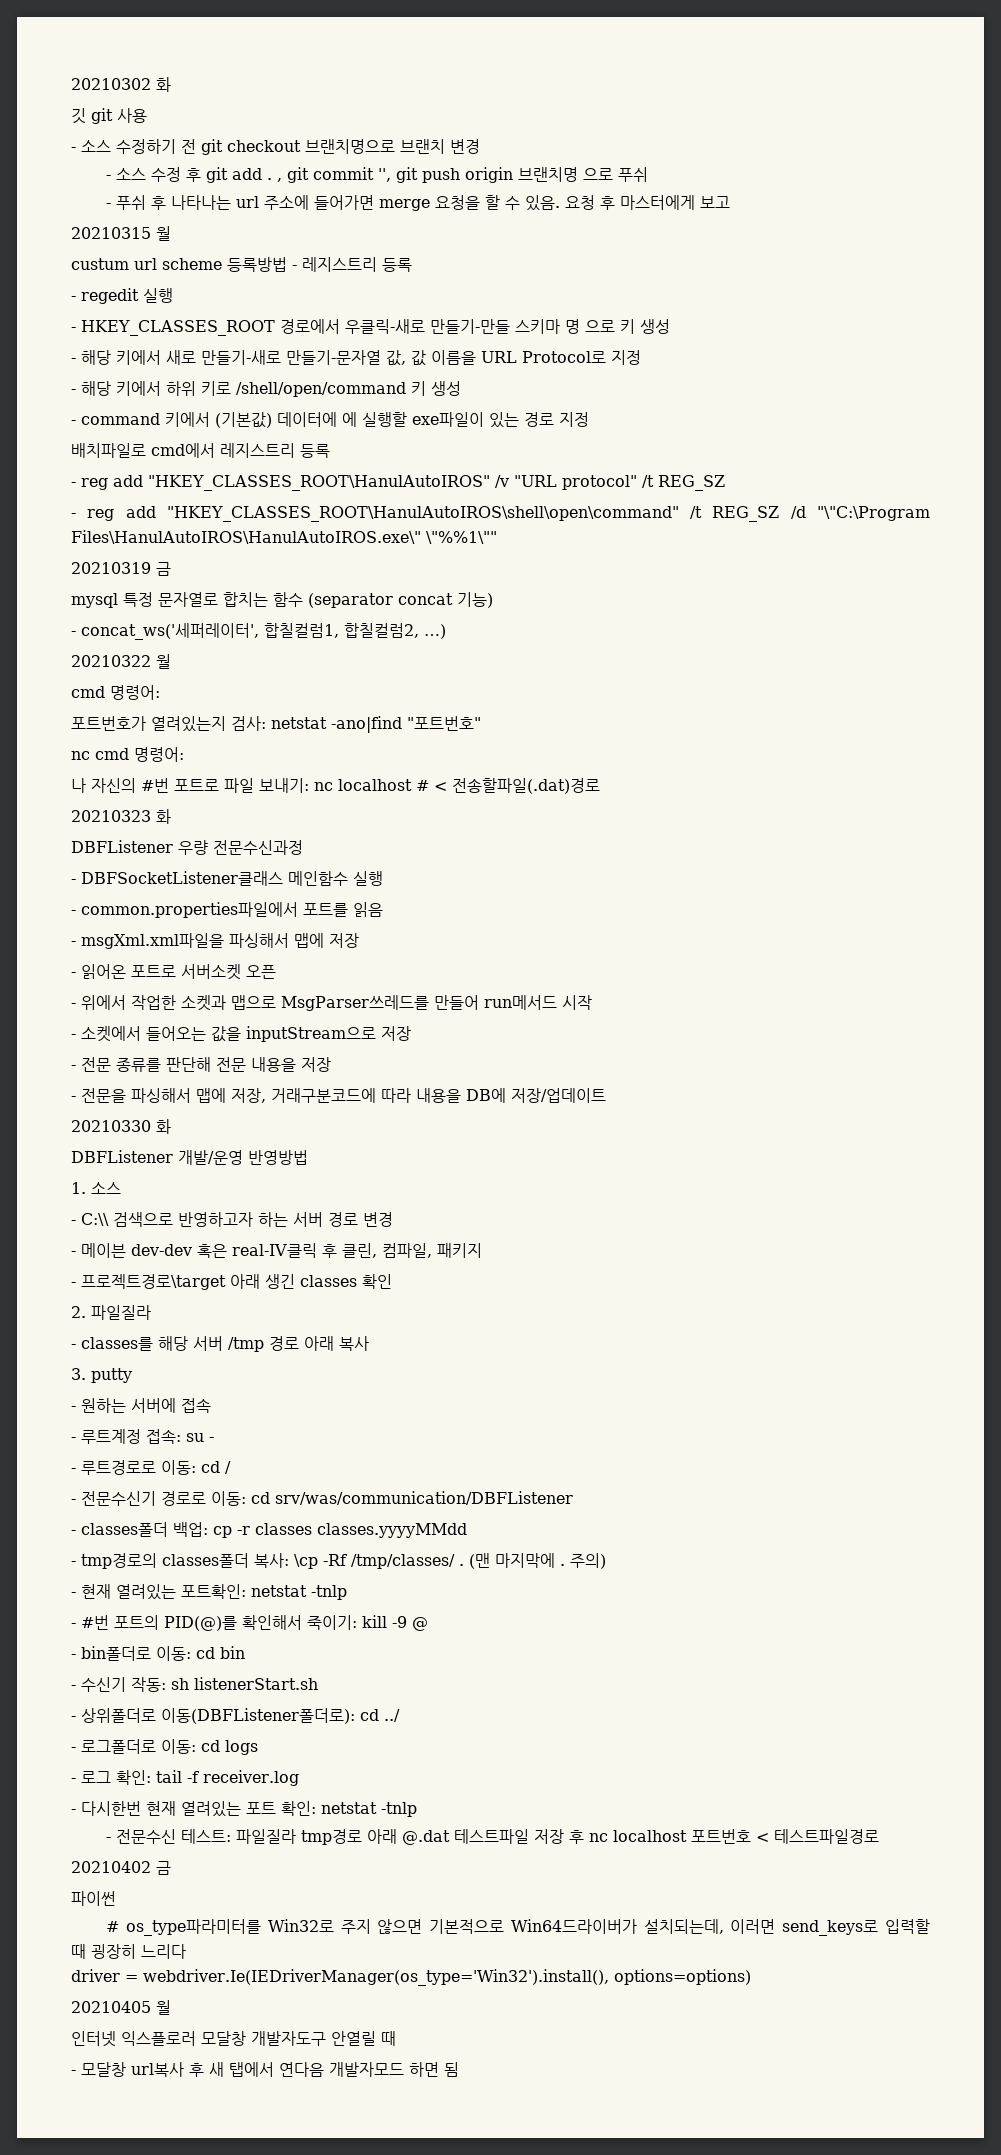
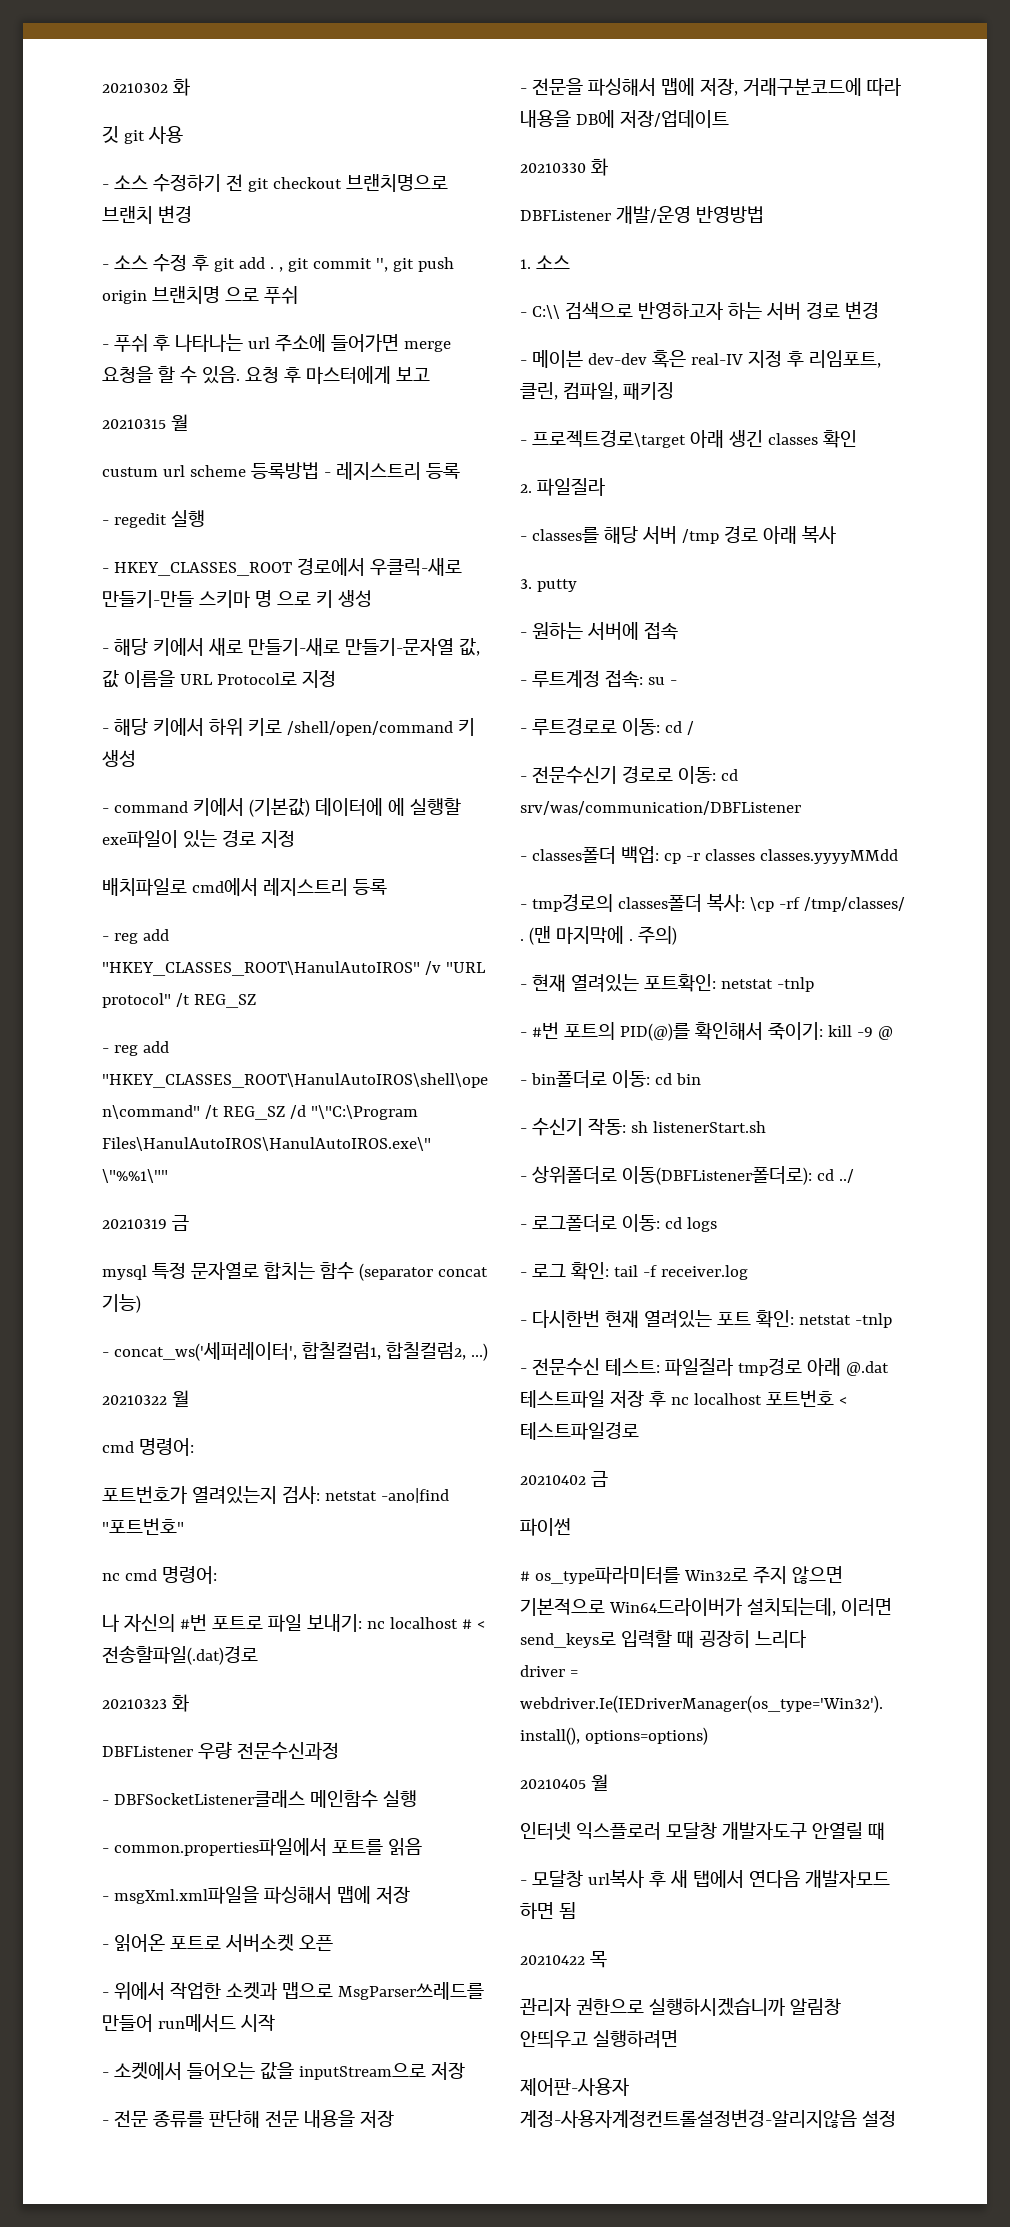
[232,1243,337,1258] real-IV클릭 후 -> [690,350,881,368] real-IV 지정 후 리임포트,
[437,1243,482,1258] 패키지 -> [622,382,674,400] 패키징
[323,1554,347,1566] -Rf -> [778,897,800,909] -rf
(459, 2069) none -> [520,1951,607,1968] [520,1998,841,2016] [520,2030,678,2048] [520,2078,629,2096] [520,2109,896,2128] // 20210422 목 // 관리자 권한으로 실행하시겠습니까 알림창 안띄우고 실행하려면 // 제어판-사용자 계정-사용자계정컨트롤설정변경-알리지않음 설정

